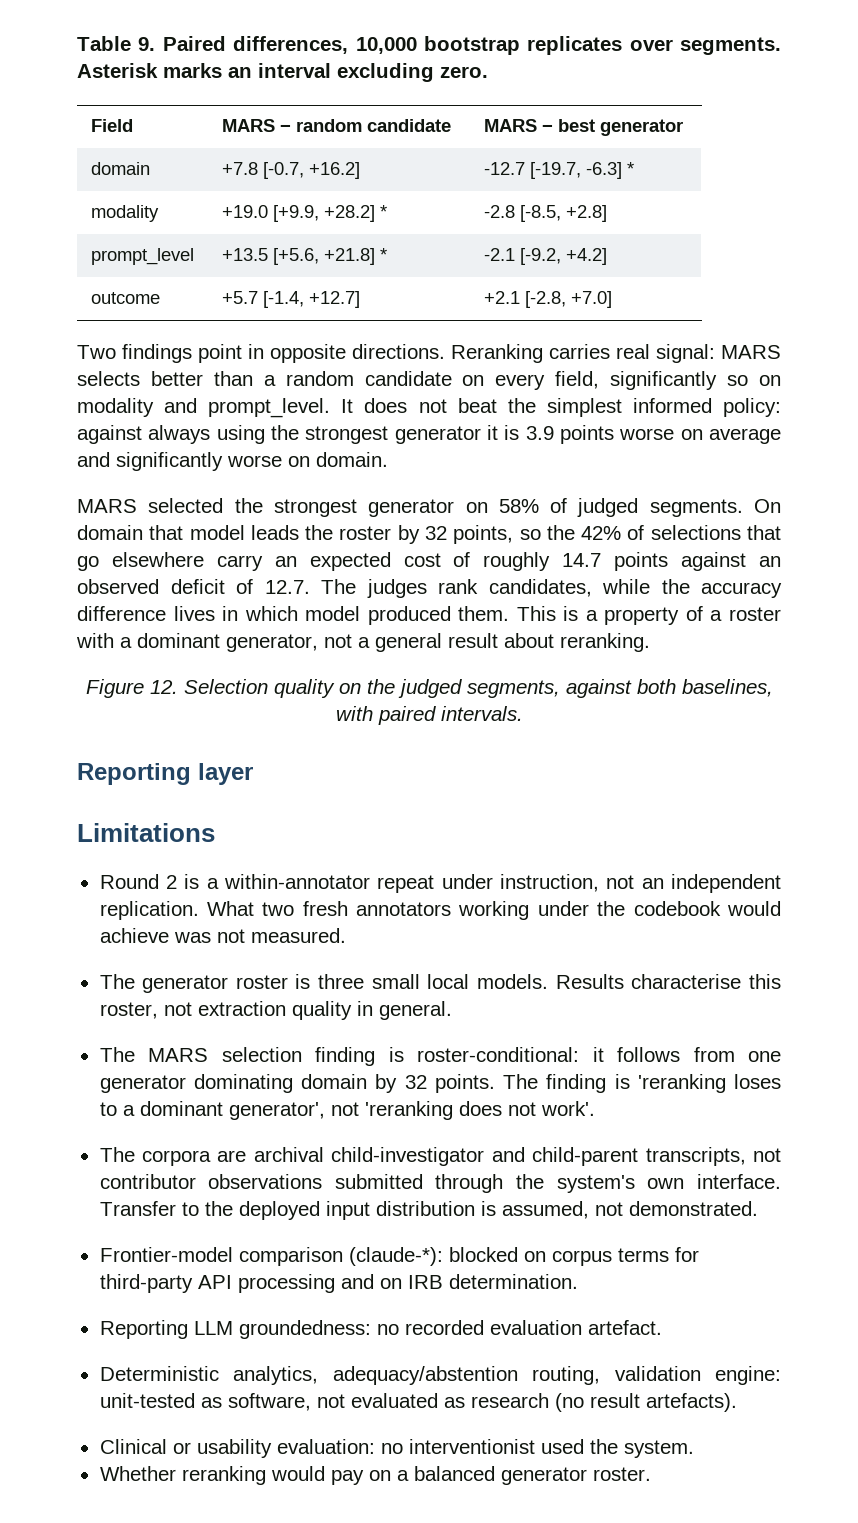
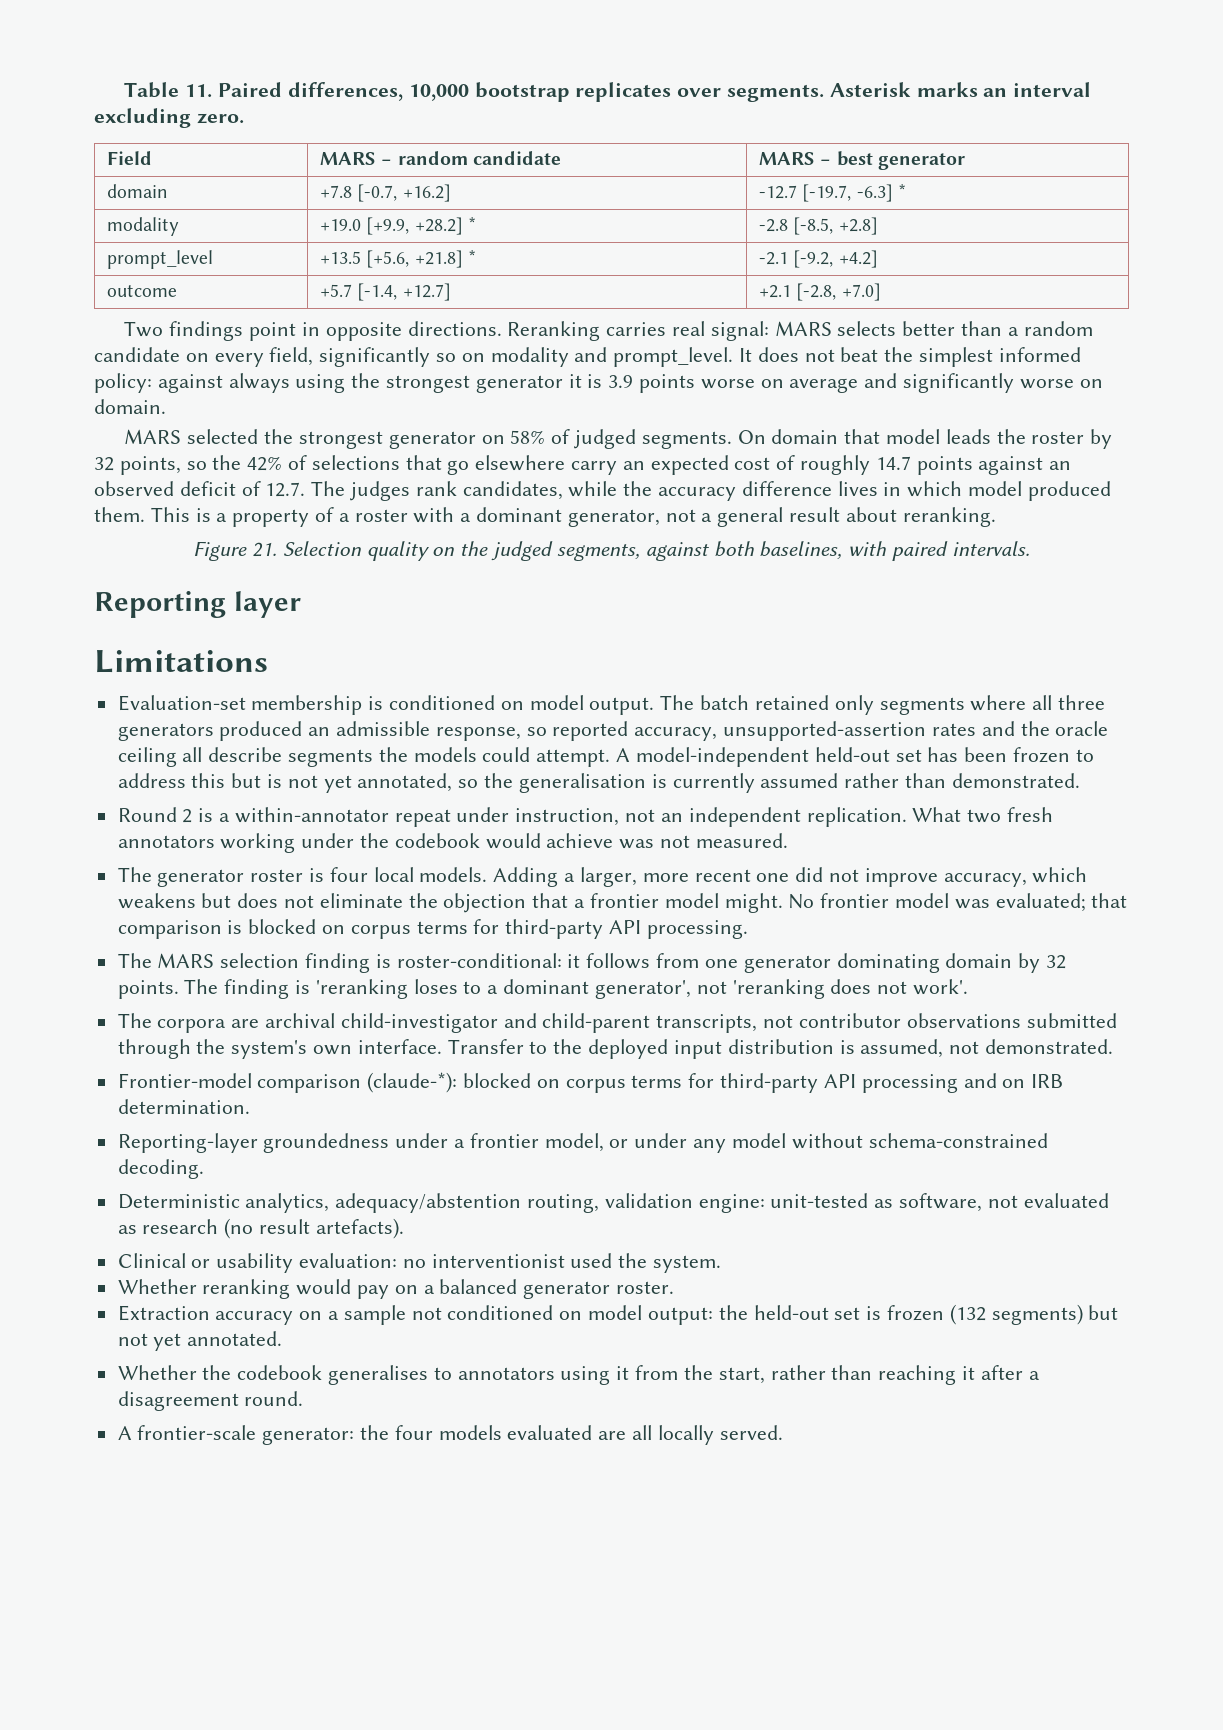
[138,37,156,51] 9. -> [185,84,213,98] 11.
[149,680,178,694] 12. -> [252,542,278,557] 21.
(215, 832) none -> [117,695,1105,715] [117,721,1109,741] [117,747,1094,767] [117,773,1080,793] // Evaluation-set membership is conditioned on model output. The batch retained only segments where all three generators produced an admissible response, so reported accuracy, unsupported-assertion rates and the oracle ceiling all describe segments the models could attempt. A model-independent held-out set has been frozen to address this but is not yet annotated, so the generalisation is currently assumed rather than demonstrated.
[318,974,781,989] [99,1001,452,1020] three small local models. Results characterise this roster, not extraction quality in general. -> [329,867,1088,887] [117,893,1128,913] [117,919,748,939] four local models. Adding a larger, more recent one did not improve accuracy, which weakens but does not eliminate the objection that a frontier model might. No frontier model was evaluated; that comparison is blocked on corpus terms for third-party API processing.
[99,1320,662,1339] Reporting LLM groundedness: no recorded evaluation artefact. -> [117,1133,1048,1153] [117,1159,204,1179] Reporting-layer groundedness under a frontier model, or under any model without schema-constrained decoding.
(651, 1474) none -> [117,1304,1119,1325] [117,1331,283,1351] [117,1365,1040,1385] [117,1391,304,1411] [117,1425,783,1445] // Extraction accuracy on a sample not conditioned on model output: the held-out set is frozen (132 segments) but not yet annotated. // Whether the codebook generalises to annotators using it from the start, rather than reaching it after a disagreement round. // A frontier-scale generator: the four models evaluated are all locally served.

